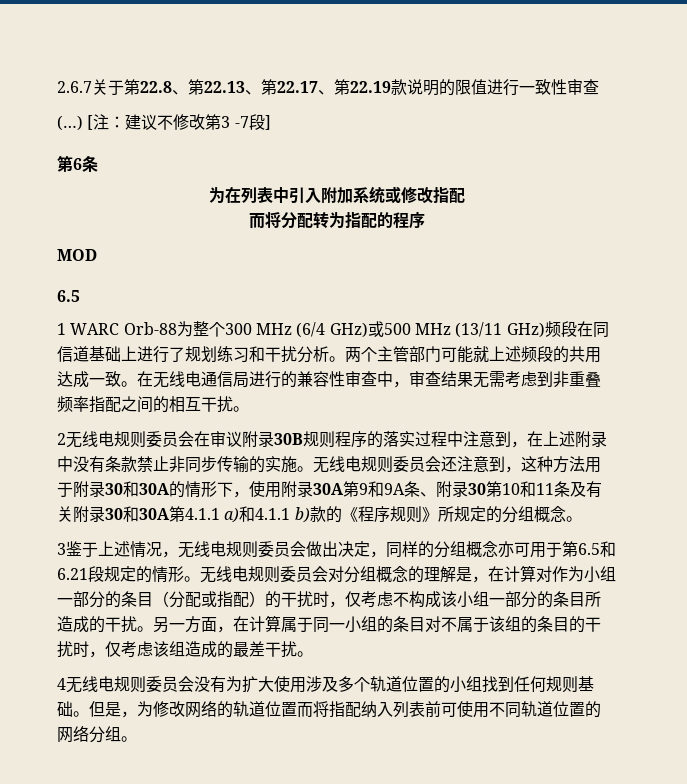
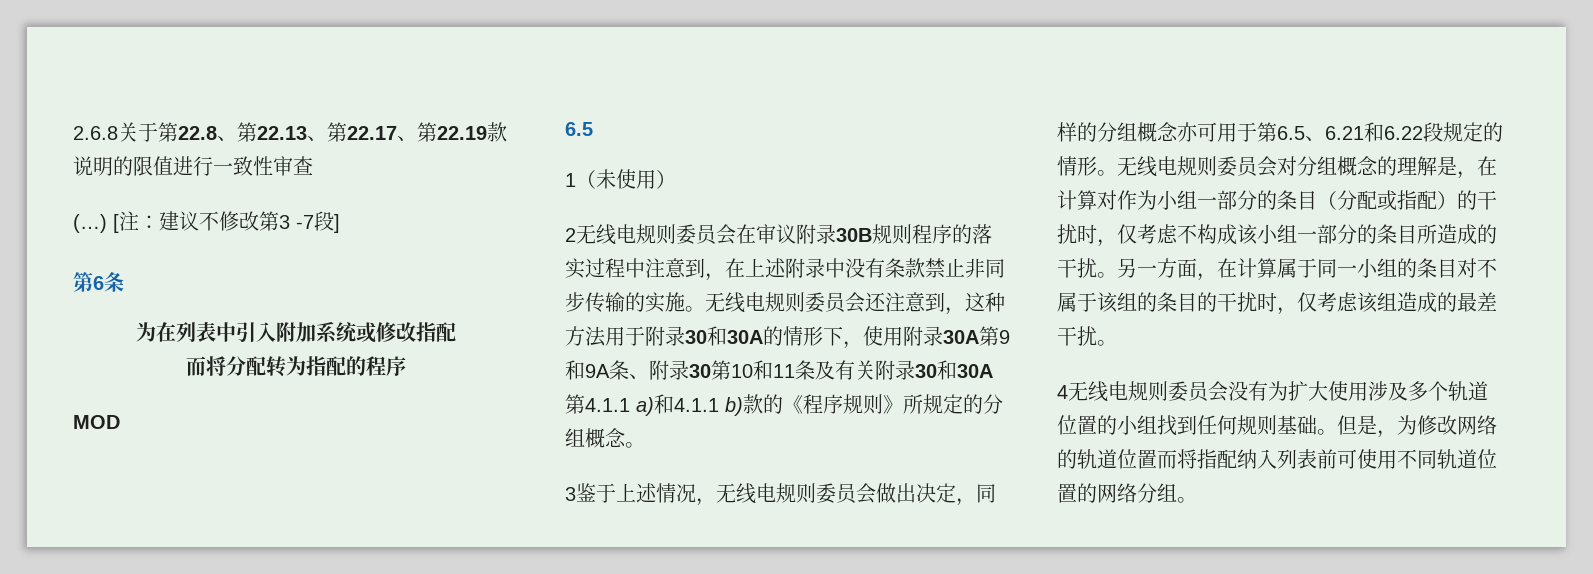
[57,81,92,93] 2.6.7 -> [73,126,118,140] 2.6.8
[70,321,609,338] [57,346,601,363] [57,371,601,388] [57,396,249,413] WARC Orb-88为整个300 MHz (6/4 GHz)或500 MHz (13/11 GHz)频段在同信道基础上进行了规划练习和干扰分析。两个主管部门可能就上述频段的共用达成一致。在无线电通信局进行的兼容性审查中，审查结果无需考虑到非重叠频率指配之间的相互干扰。 -> [576,169,676,189] （未使用）
[600,541,616,557] [57,568,88,580] 和6.21 -> [1305,122,1423,142] 、6.21和6.22

